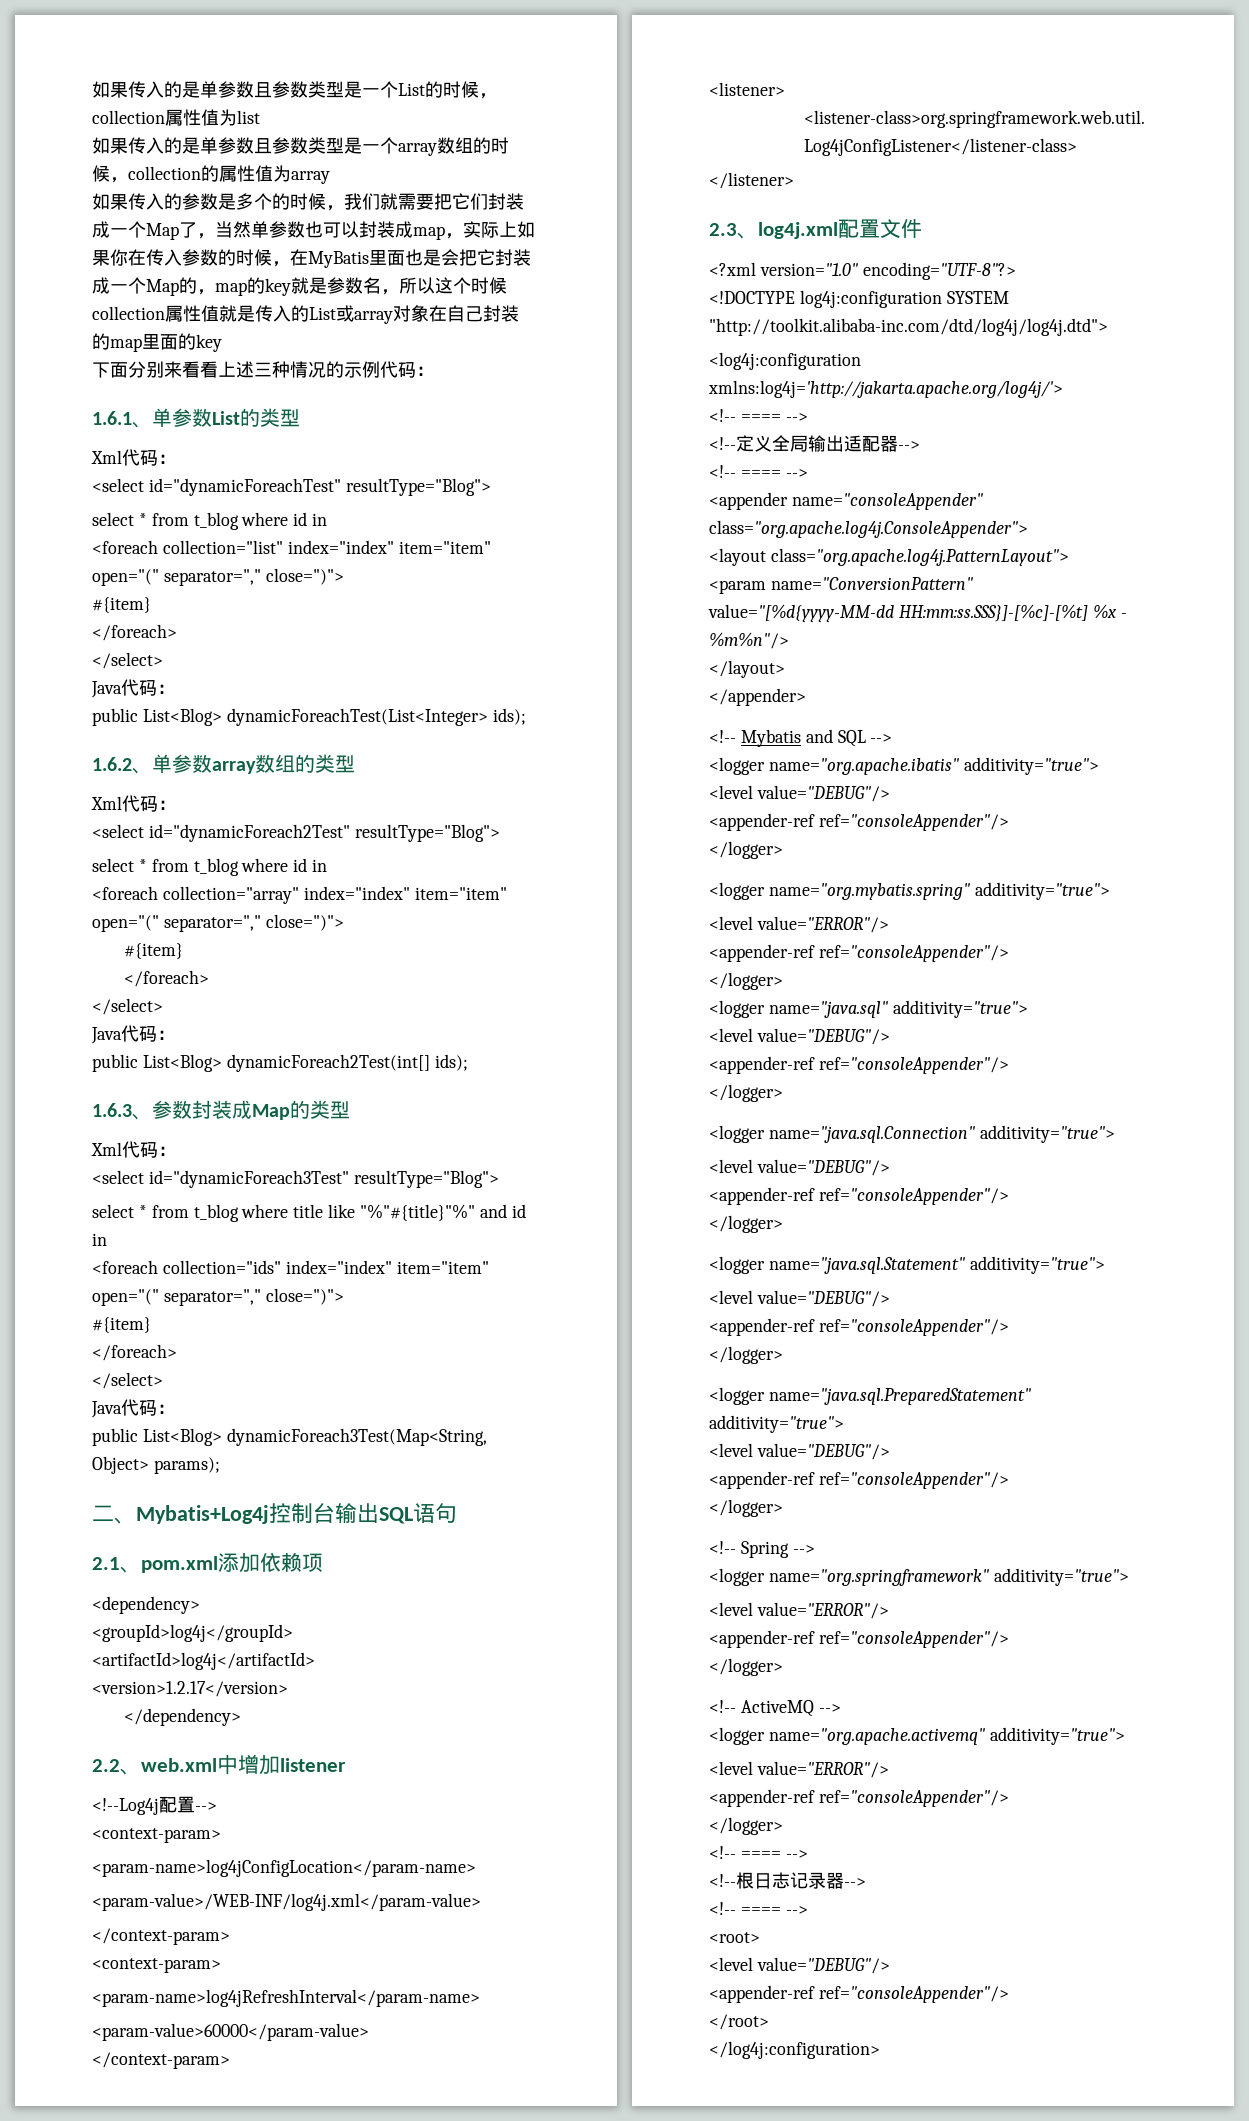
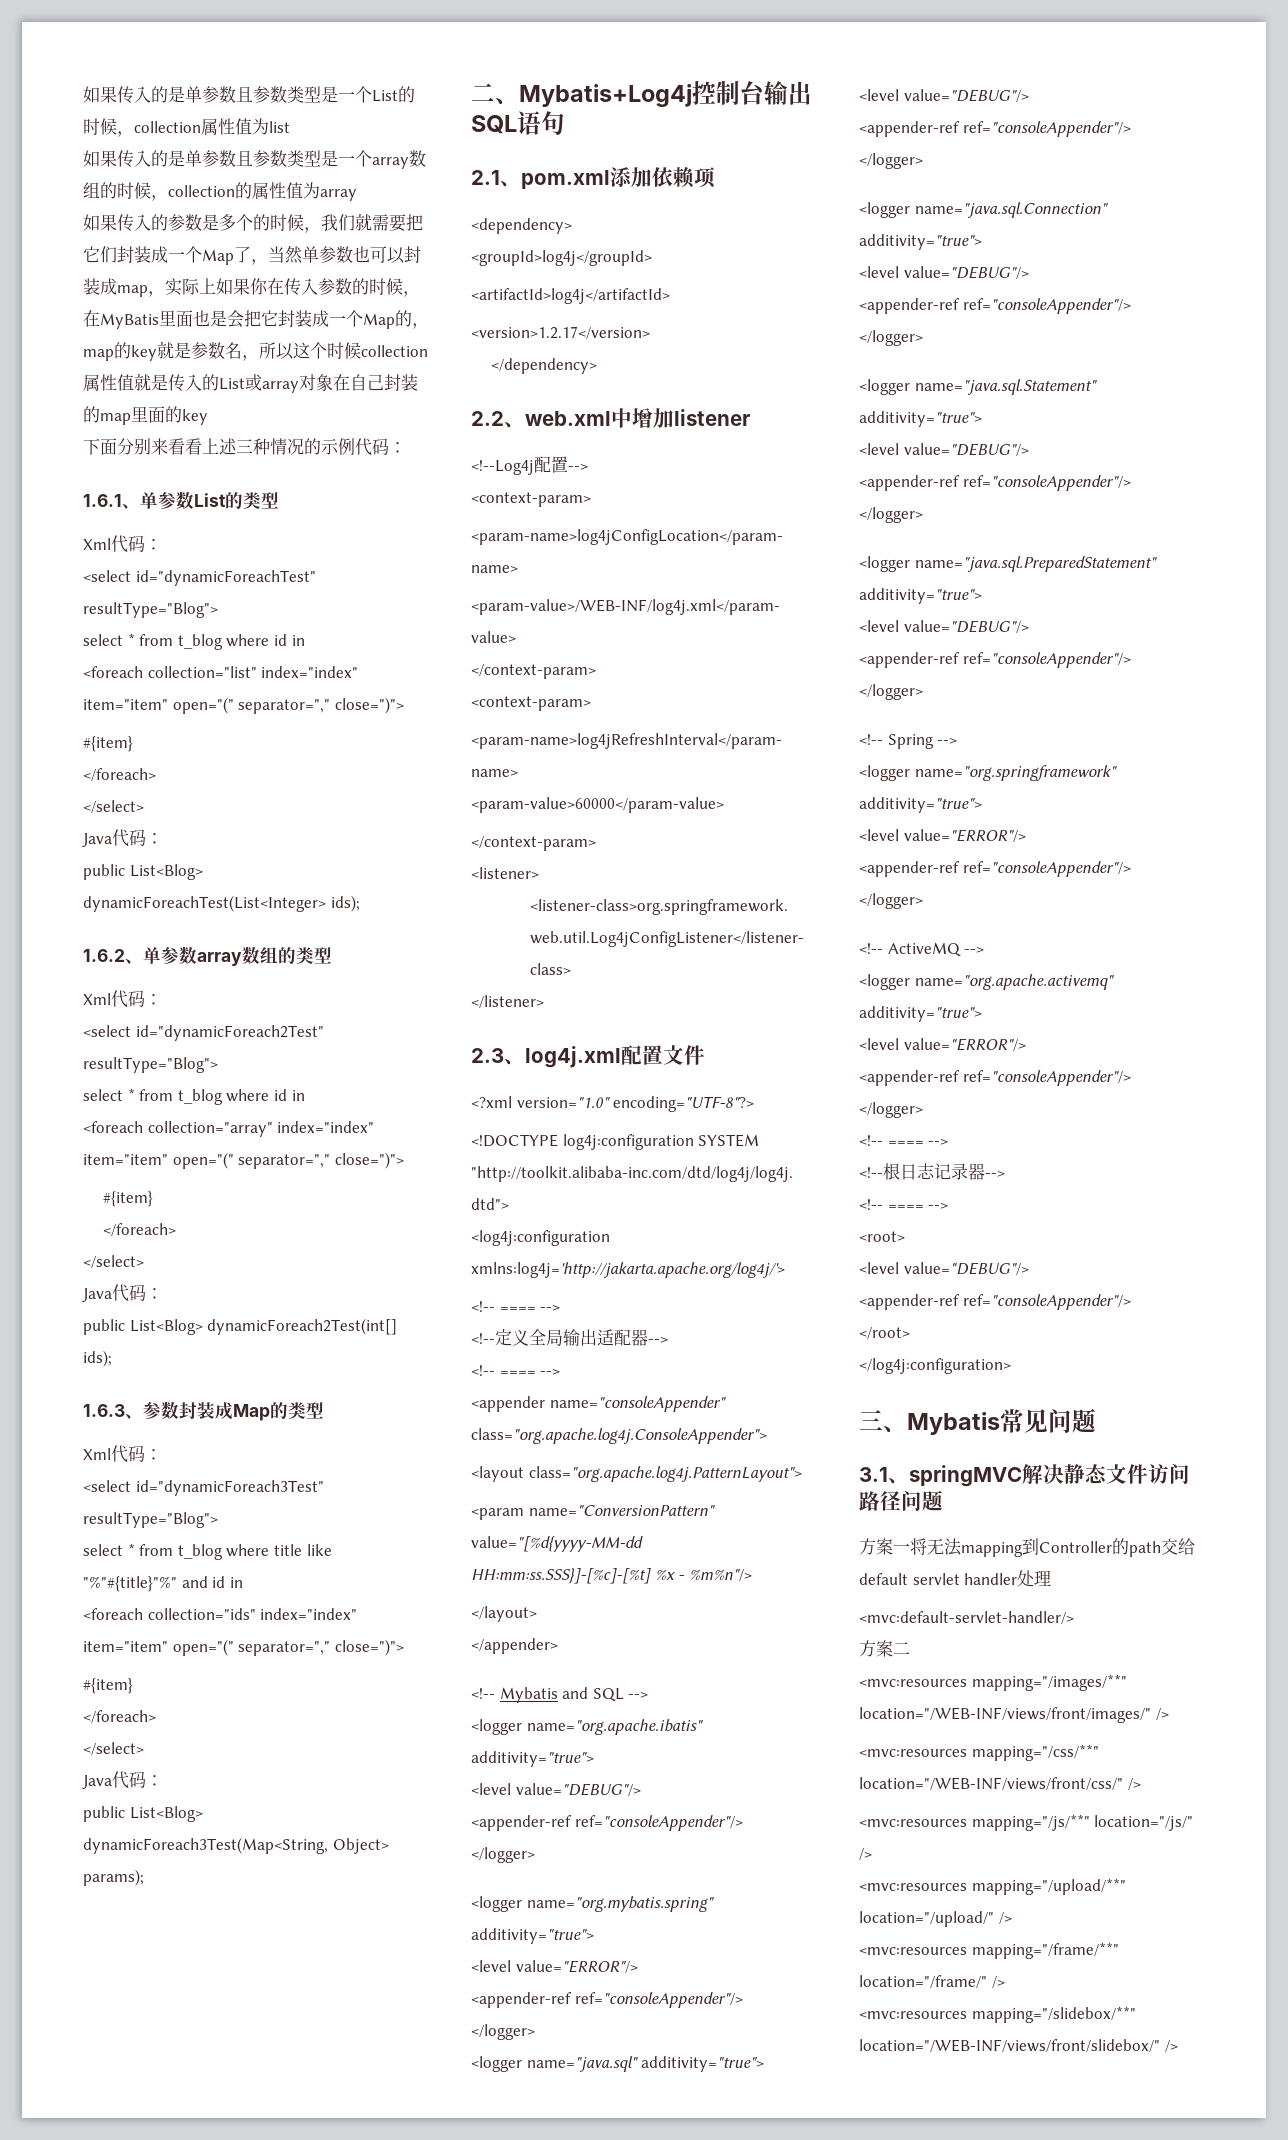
(880, 2050) none -> [859,1408,1096,1435] [859,1464,1190,1487] [859,1490,943,1511] [859,1538,1195,1557] [859,1570,1052,1587] [859,1611,1074,1624] [859,1640,910,1657] [859,1674,1127,1691] [859,1707,1169,1723] [859,1744,1099,1761] [859,1777,1141,1790] [859,1814,1194,1831] [859,1848,872,1860] [859,1878,1126,1895] [859,1911,1012,1927] [859,1942,1119,1959] [859,1975,1005,1988] [859,2006,1136,2023] [859,2039,1178,2052] // 三、Mybatis常见问题 // 3.1、springMVC解决静态文件访问路径问题 // 方案一将无法mapping到Controller的path交给default servlet handler处理 // <mvc:default-servlet-handler/> // 方案二 // <mvc:resources mapping="/images/**" location="/WEB-INF/views/front/images/" /> // <mvc:resources mapping="/css/**" location="/WEB-INF/views/front/css/" /> // <mvc:resources mapping="/js/**" location="/js/" /> // <mvc:resources mapping="/upload/**" location="/upload/" /> // <mvc:resources mapping="/frame/**" location="/frame/" /> // <mvc:resources mapping="/slidebox/**" location="/WEB-INF/views/front/slidebox/" />

